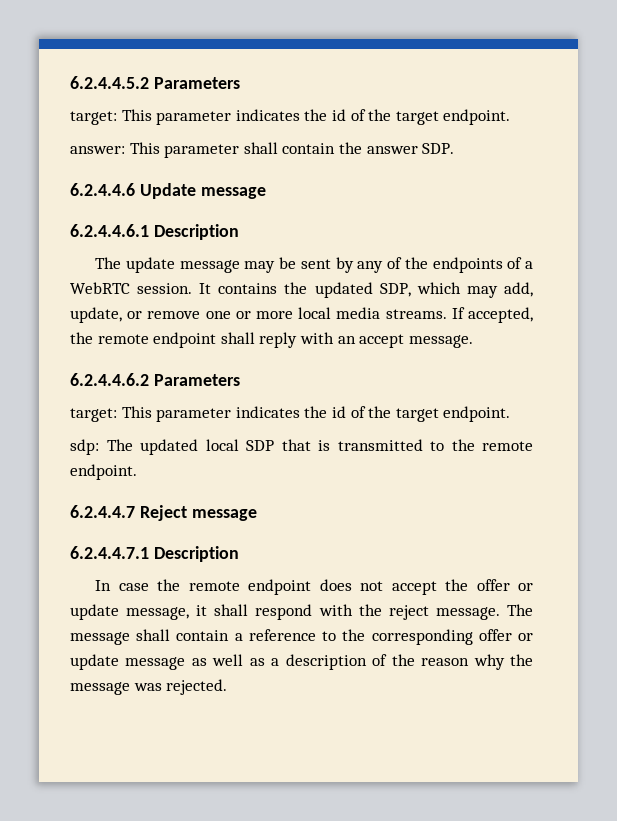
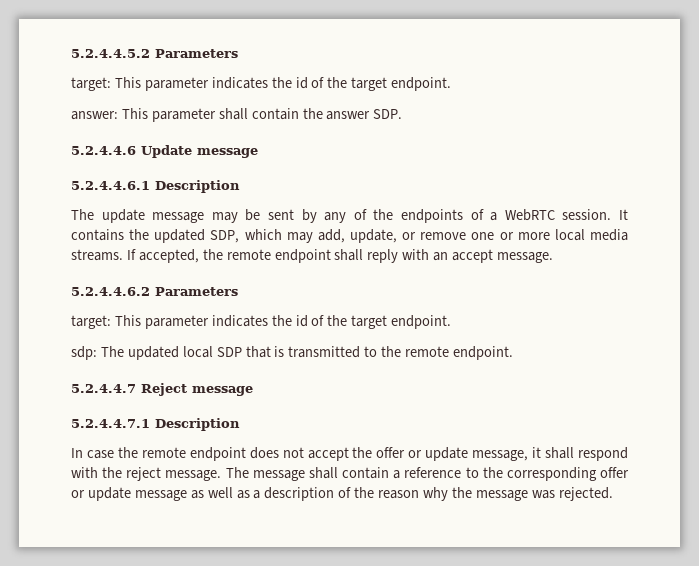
[70,76,149,89] 6.2.4.4.5.2 -> [71,49,150,58] 5.2.4.4.5.2
[70,183,135,196] 6.2.4.4.6 -> [71,146,136,155] 5.2.4.4.6
[70,224,149,237] 6.2.4.4.6.1 -> [71,181,150,190] 5.2.4.4.6.1
[70,373,149,386] 6.2.4.4.6.2 -> [71,287,150,296] 5.2.4.4.6.2
[70,505,135,518] 6.2.4.4.7 -> [71,384,136,393] 5.2.4.4.7
[70,546,149,559] 6.2.4.4.7.1 -> [71,419,150,428] 5.2.4.4.7.1

